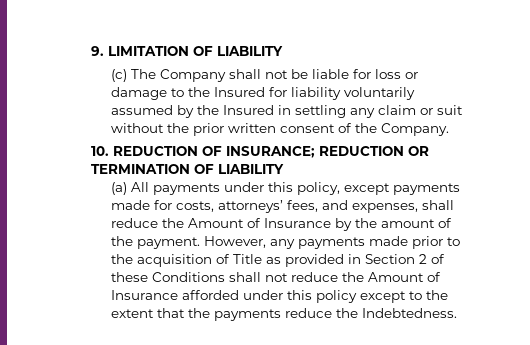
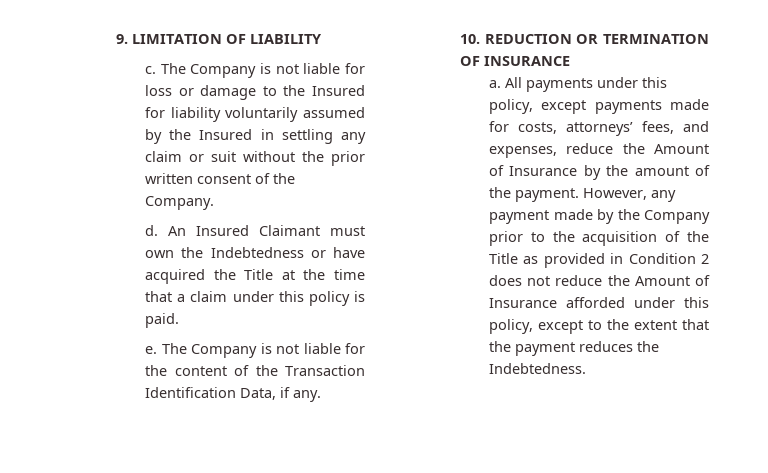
[111,69,309,82] (c) The Company shall not be -> [145,63,299,78] c. The Company is not
(450, 129) none -> [145,225,365,236] [145,247,365,258] [145,269,365,284] [145,291,365,306] [145,313,180,328] [145,343,365,358] [145,365,365,376] [145,387,322,402] // d. An Insured Claimant must own the Indebtedness or have acquired the Title at the time that a claim under this policy is paid. // e. The Company is not liable for the content of the Transaction Identification Data, if any.
[201,146,404,158] OF INSURANCE; REDUCTION -> (572, 39) none
[217,164,284,174] [111,182,128,195] LIABILITY // (a) -> [484,56,571,66] [489,80,502,88] INSURANCE // a.
[422,200,455,210] shall -> (558, 152) none
[298,236,409,249] payments made -> [489,209,710,224] payment made by the Company
(231, 259) none -> [687,231,709,242] the
[365,254,446,264] [111,272,262,282] Section 2 of these Conditions shall -> [628,253,709,264] [489,275,523,286] Condition 2 does
[316,290,358,303] policy -> [489,319,534,334] policy,
[214,308,333,321] payments reduce -> [515,341,634,356] payment reduces

